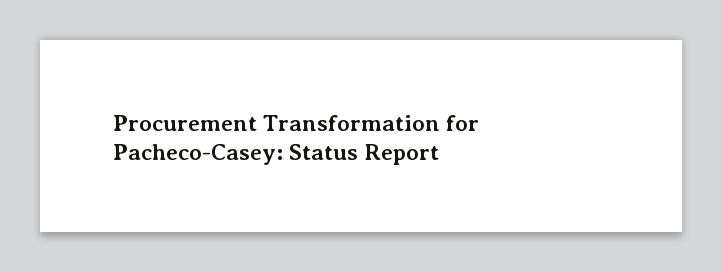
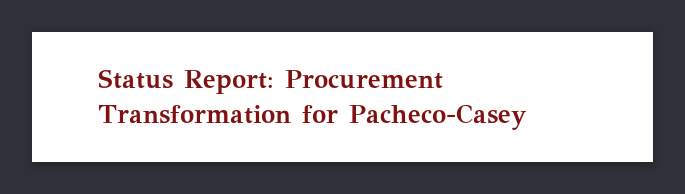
(113, 123) none -> [98,69,274,94] Status Report:
[113,144,440,165] Pacheco-Casey: Status Report -> [348,104,527,130] Pacheco-Casey

